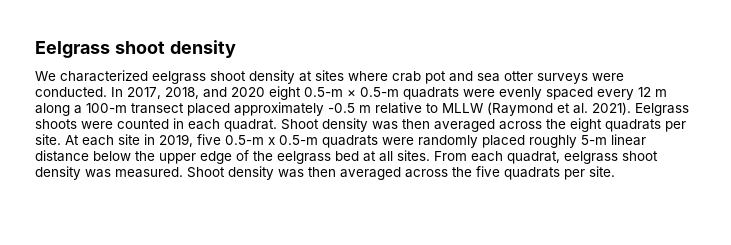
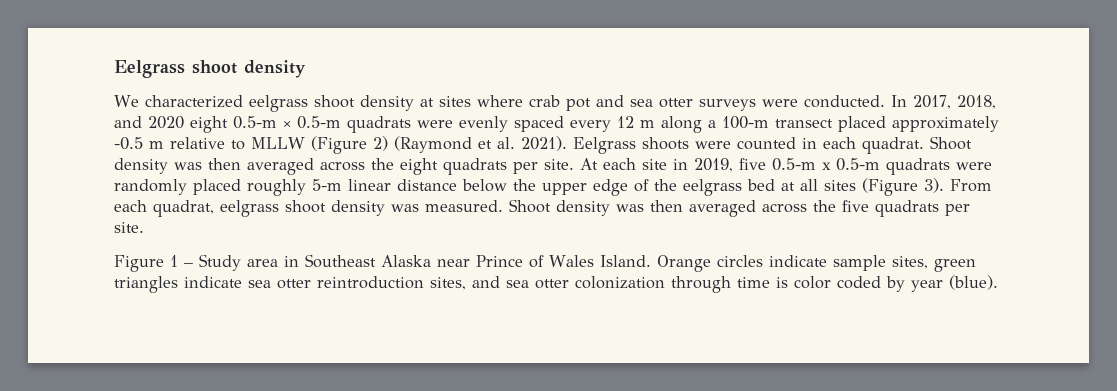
(483, 108) none -> [310,136,388,154] (Figure 2)
[397,150,430,161] sites. -> [824,178,944,196] sites (Figure 3).
(615, 171) none -> [114,254,976,272] [114,275,998,293] // Figure 1 – Study area in Southeast Alaska near Prince of Wales Island. Orange circles indicate sample sites, green triangles indicate sea otter reintroduction sites, and sea otter colonization through time is color coded by year (blue).

